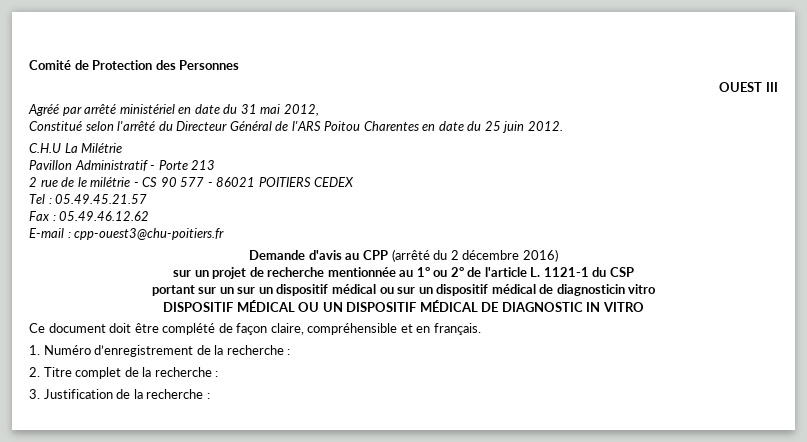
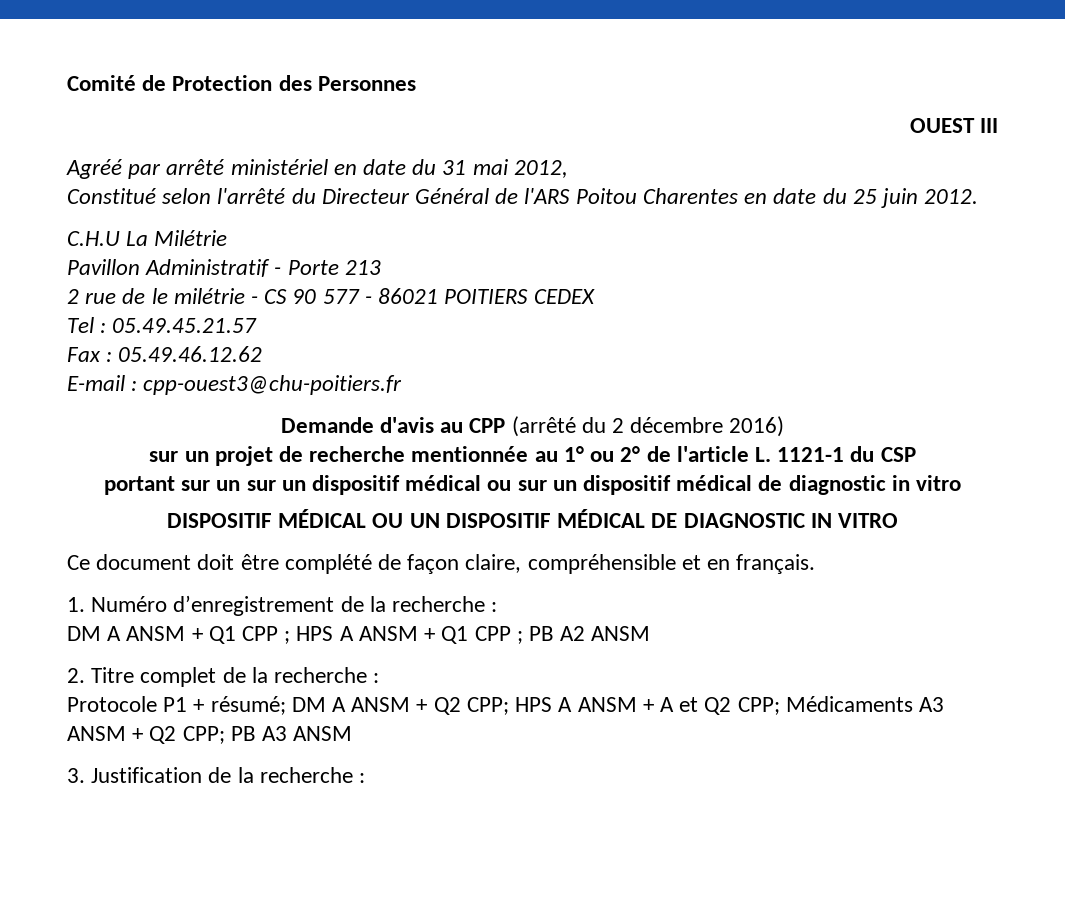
[556,284,625,296] diagnosticin -> [788,475,910,495] diagnostic in
(291, 352) none -> [67,626,651,644] // DM A ANSM + Q1 CPP ; HPS A ANSM + Q1 CPP ; PB A2 ANSM
(219, 374) none -> [67,696,944,715] [67,726,353,744] // Protocole P1 + résumé; DM A ANSM + Q2 CPP; HPS A ANSM + A et Q2 CPP; Médicaments A3 ANSM + Q2 CPP; PB A3 ANSM

